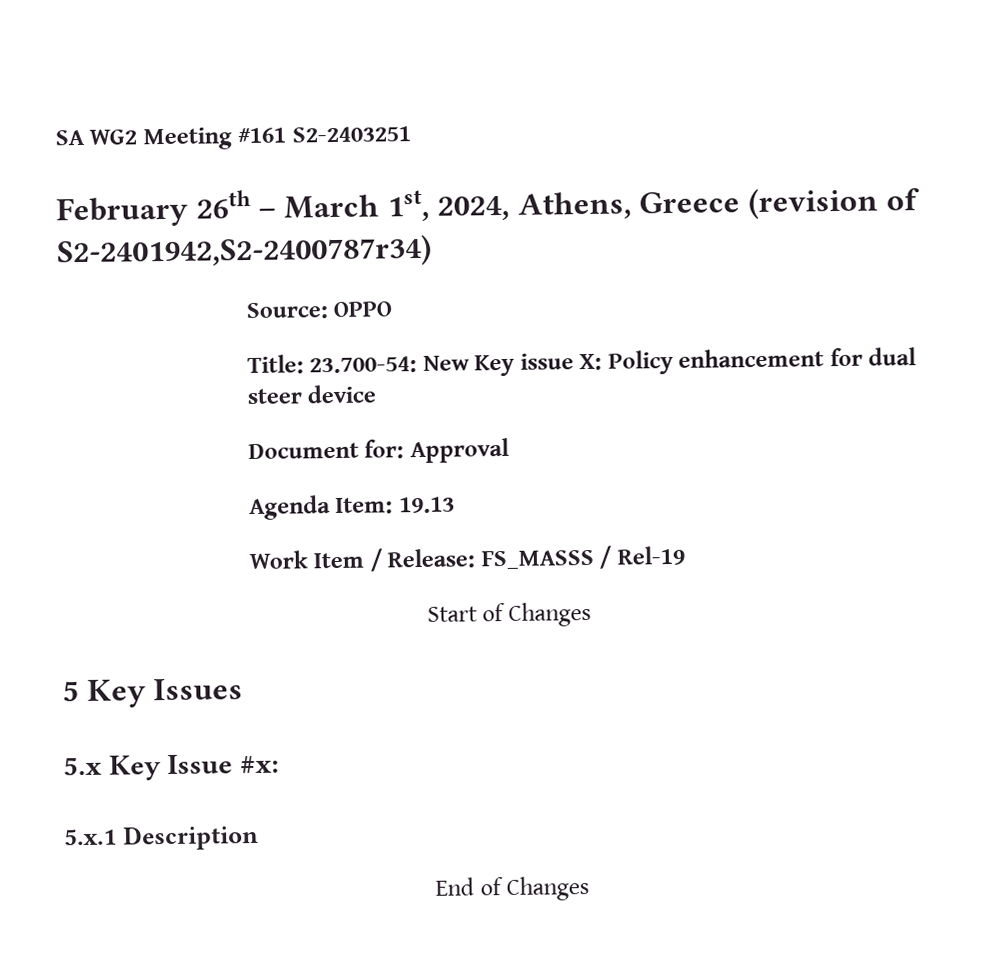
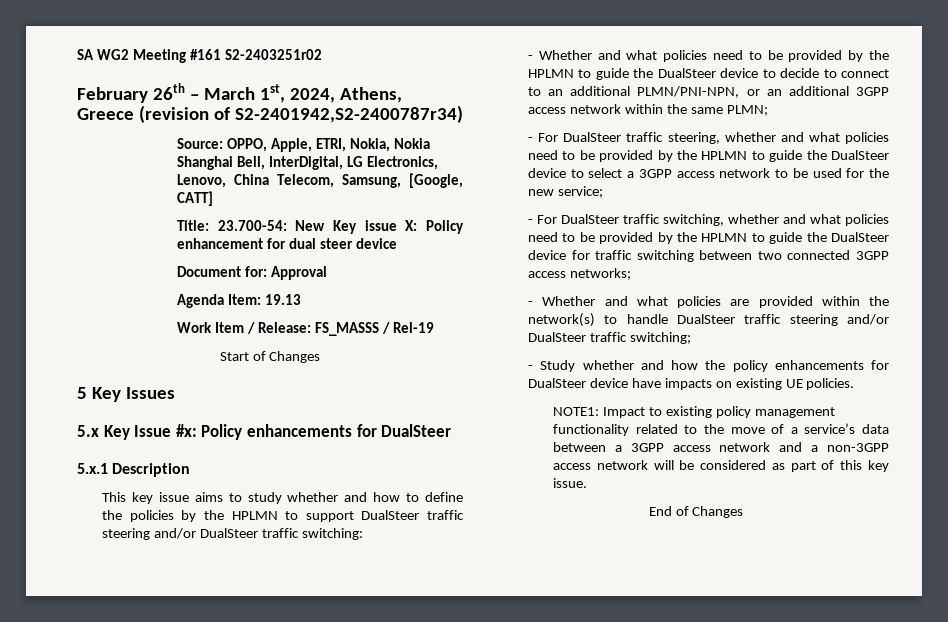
[291,126,411,143] S2-2403251 -> [224,49,322,60] S2-2403251r02
[333,301,393,318] OPPO -> [227,138,430,152] [177,156,438,170] [177,173,463,188] [177,191,214,206] OPPO, Apple, ETRI, Nokia, Nokia Shanghai Bell, InterDigital, LG Electronics, Lenovo, China Telecom, Samsung, [Google, CATT]
[64,824,259,851] // 5.x.1 Description -> [201,424,452,440] [77,463,191,477] [102,492,464,504] [102,510,464,522] [102,528,363,540] [528,50,889,62] [528,68,889,80] [528,86,889,98] [528,104,768,116] [528,132,889,144] [528,150,889,162] [528,168,889,178] [528,186,603,198] [528,214,889,226] [528,232,889,244] [528,250,889,262] [528,268,631,280] [528,296,889,308] [528,313,889,327] [528,332,691,344] [528,360,889,372] [528,378,855,390] [553,406,835,418] [553,423,889,436] [553,442,889,452] [553,460,890,472] [553,478,588,488] Policy enhancements for DualSteer // 5.x.1 Description // This key issue aims to study whether and how to define the policies by the HPLMN to support DualSteer traffic steering and/or DualSteer traffic switching: // - Whether and what policies need to be provided by the HPLMN to guide the DualSteer device to decide to connect to an additional PLMN/PNI-NPN, or an additional 3GPP access network within the same PLMN; // - For DualSteer traffic steering, whether and what policies need to be provided by the HPLMN to guide the DualSteer device to select a 3GPP access network to be used for the new service; // - For DualSteer traffic switching, whether and what policies need to be provided by the HPLMN to guide the DualSteer device for traffic switching between two connected 3GPP access networks; // - Whether and what policies are provided within the network(s) to handle DualSteer traffic steering and/or DualSteer traffic switching; // - Study whether and how the policy enhancements for DualSteer device have impacts on existing UE policies. // NOTE1: Impact to existing policy management functionality related to the move of a service’s data between a 3GPP access network and a non-3GPP access network will be considered as part of this key issue.

